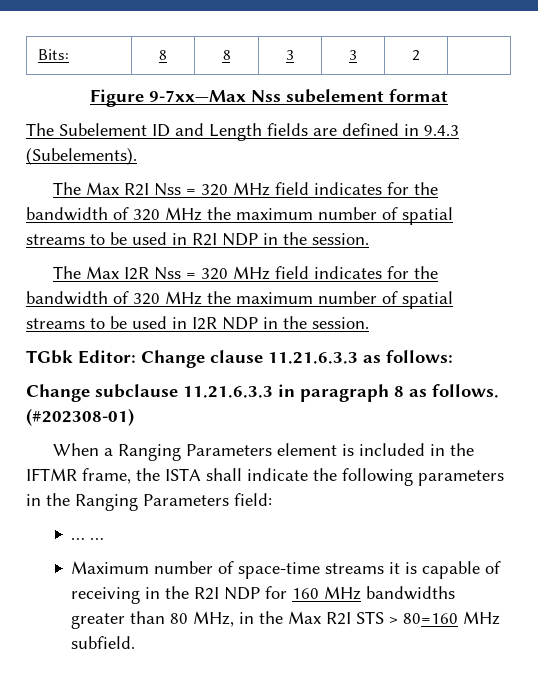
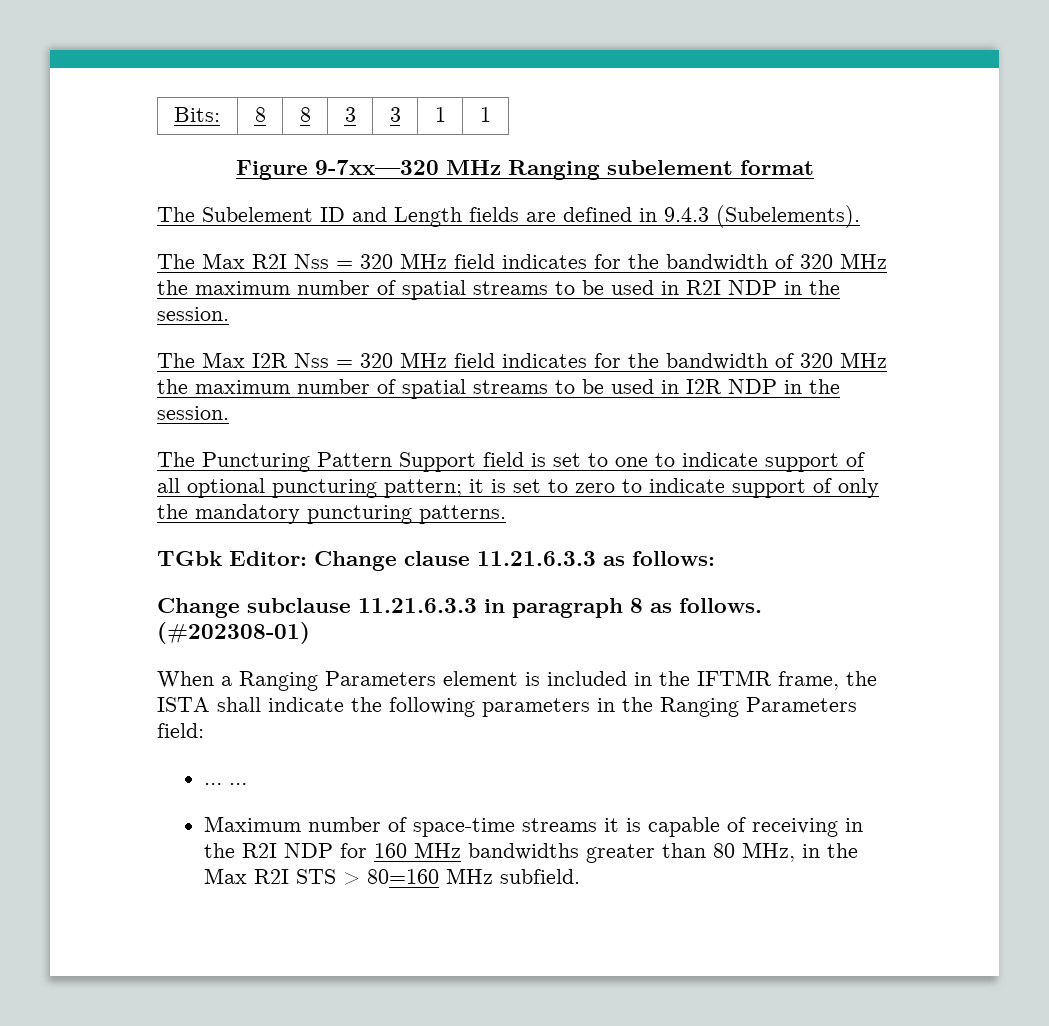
[412,50,420,61] 2 | -> [434,107,446,122] [480,107,491,122] 1 | 1
[149,90,281,102] 9-7xx—Max Nss -> [314,160,600,180] 9-7xx—320 MHz Ranging
(369, 323) none -> [157,452,865,472] [157,478,879,498] [157,504,506,524] // The Puncturing Pattern Support field is set to one to indicate support of all optional puncturing pattern; it is set to zero to indicate support of only the mandatory puncturing patterns.

